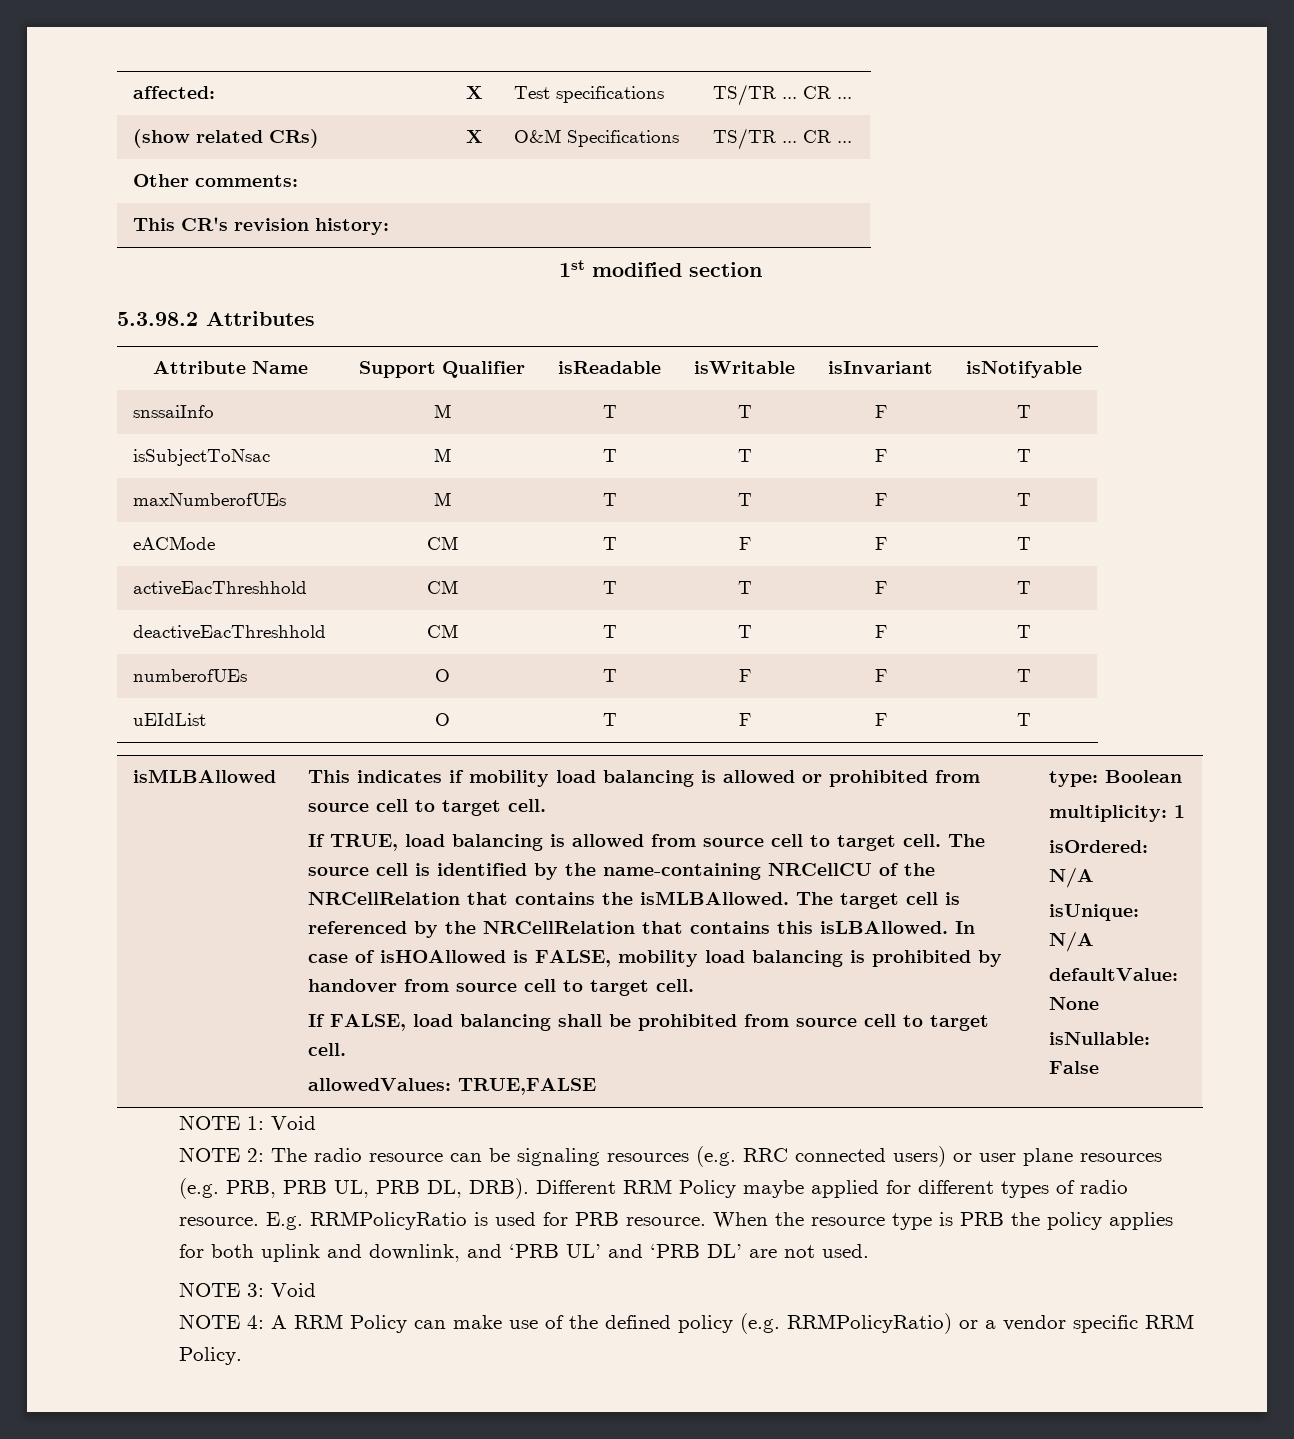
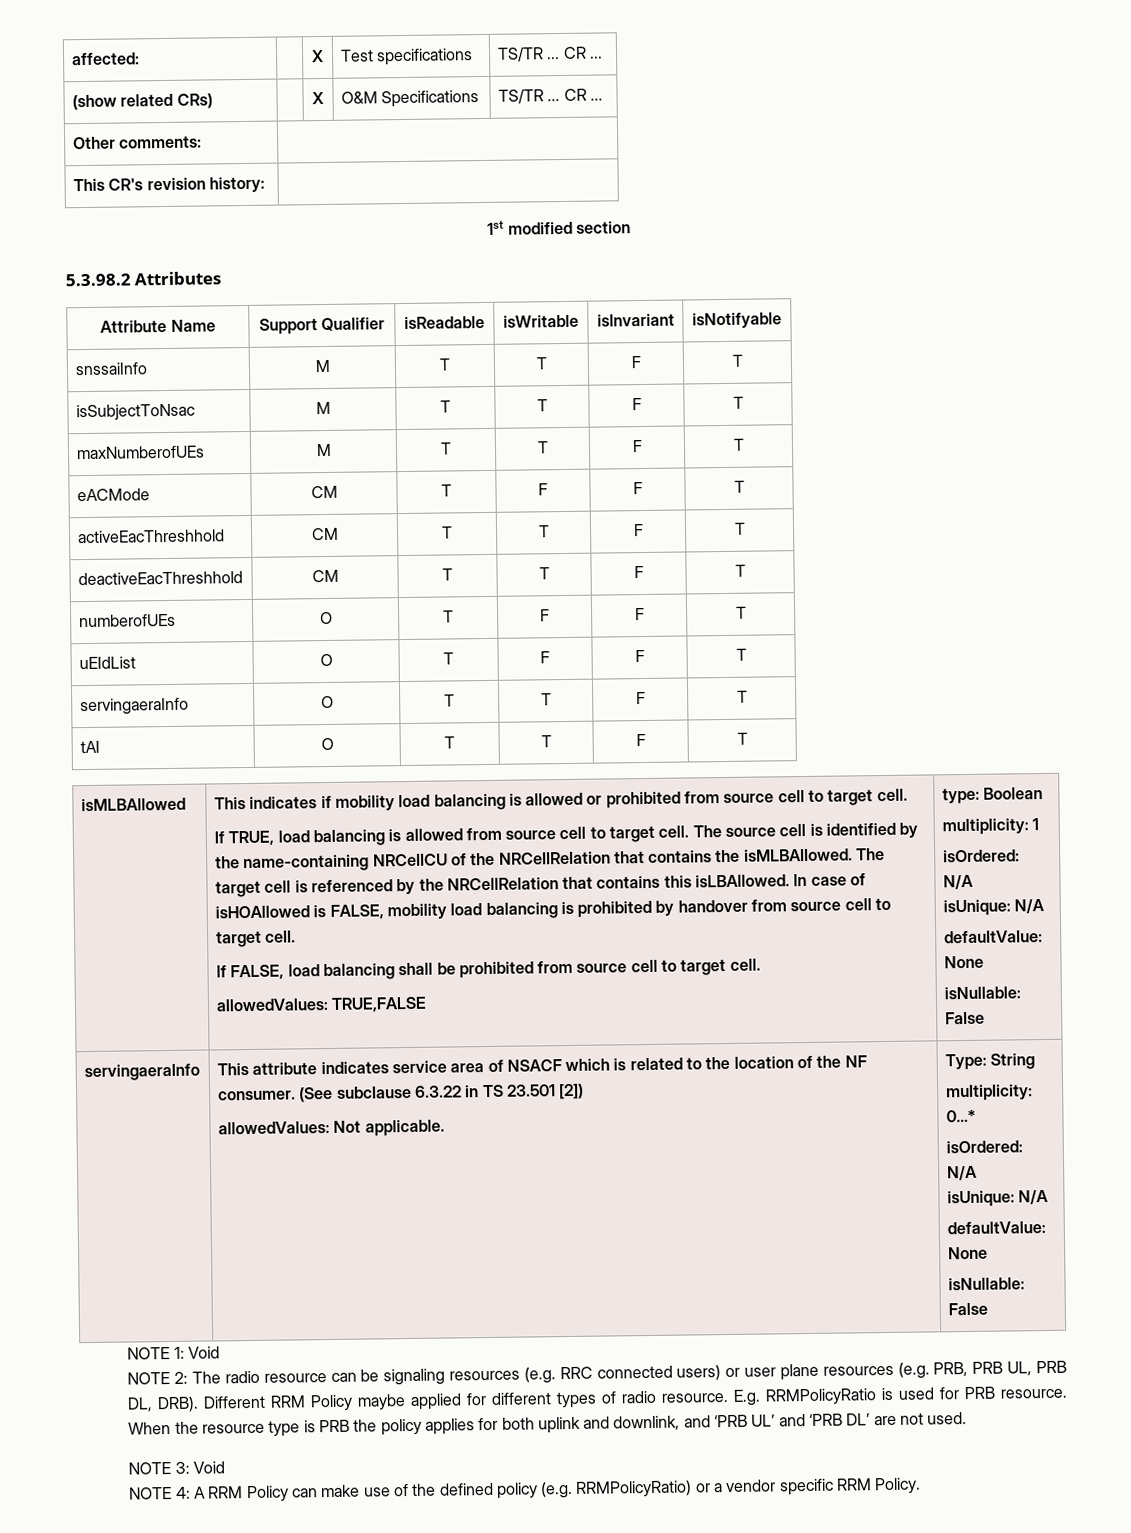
(1031, 719) none -> [79,697,189,716] [320,695,334,709] [444,694,455,707] [540,693,552,706] [635,691,646,705] [736,690,748,703] [79,740,100,754] [320,737,334,751] [444,736,455,749] [540,735,552,748] [635,733,646,747] [736,732,748,745] // servingaeraInfo | O | T | T | F | T // tAI | O | T | T | F | T
(1099, 1067) none -> [83,1063,200,1082] [216,1055,867,1076] [217,1083,585,1103] [217,1119,445,1137] [944,1053,1036,1071] [945,1084,1033,1102] [945,1109,976,1123] [945,1140,1023,1154] [946,1165,977,1181] [946,1189,1049,1208] [946,1221,1046,1235] [947,1246,988,1260] [947,1277,1025,1291] [947,1302,988,1316] // servingaeraInfo | This attribute indicates service area of NSACF which is related to the location of the NF consumer. (See subclause 6.3.22 in TS 23.501 [2]) // allowedValues: Not applicable. | Type: String // multiplicity: 0…* // isOrdered: N/A // isUnique: N/A // defaultValue: None // isNullable: False

